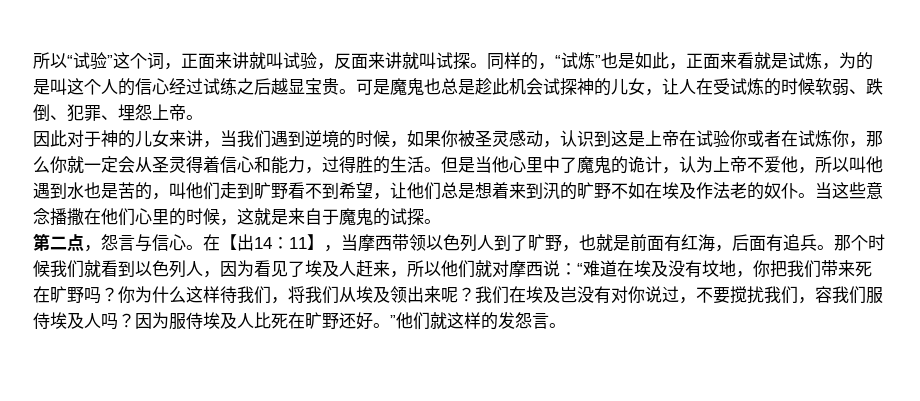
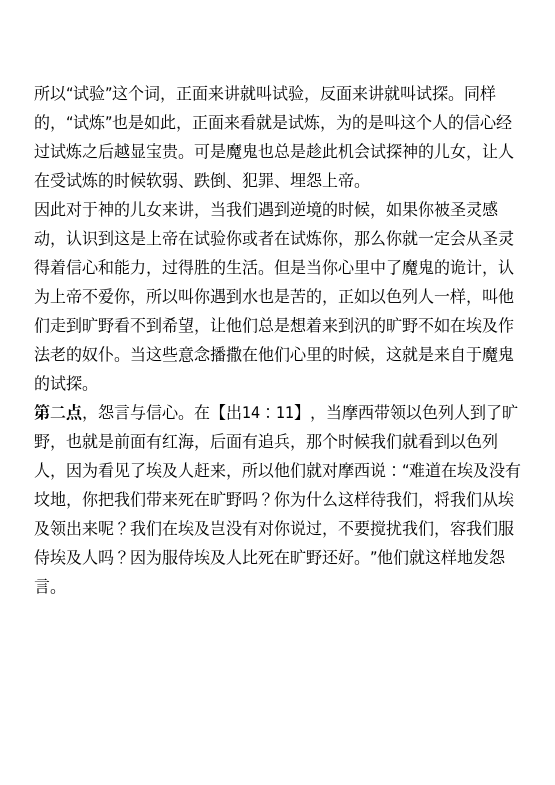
[220,78,237,95] 练 -> [66,143,83,159] 炼
[492,156,509,173] 他 -> [322,259,339,275] 你
[781,156,798,173] 他 -> [114,288,131,304] 你
[866,156,883,173] 他 -> [194,288,211,304] 你
(169, 196) none -> [338,288,482,306] 正如以色列人一样，
[817,245,834,250] 。 -> [290,445,306,451] ，
[481,312,498,330] 的 -> [457,548,473,564] 地

